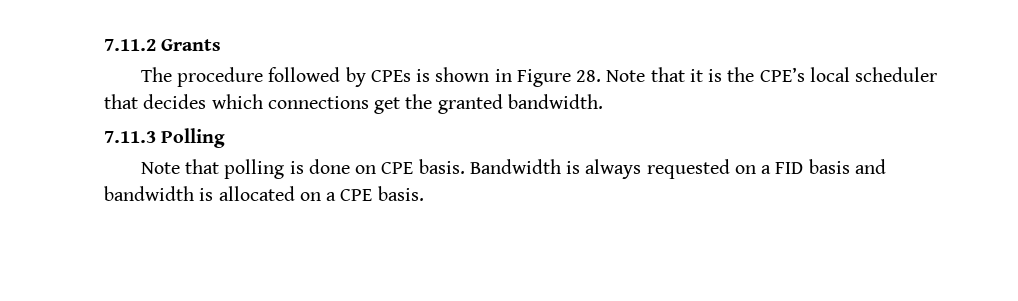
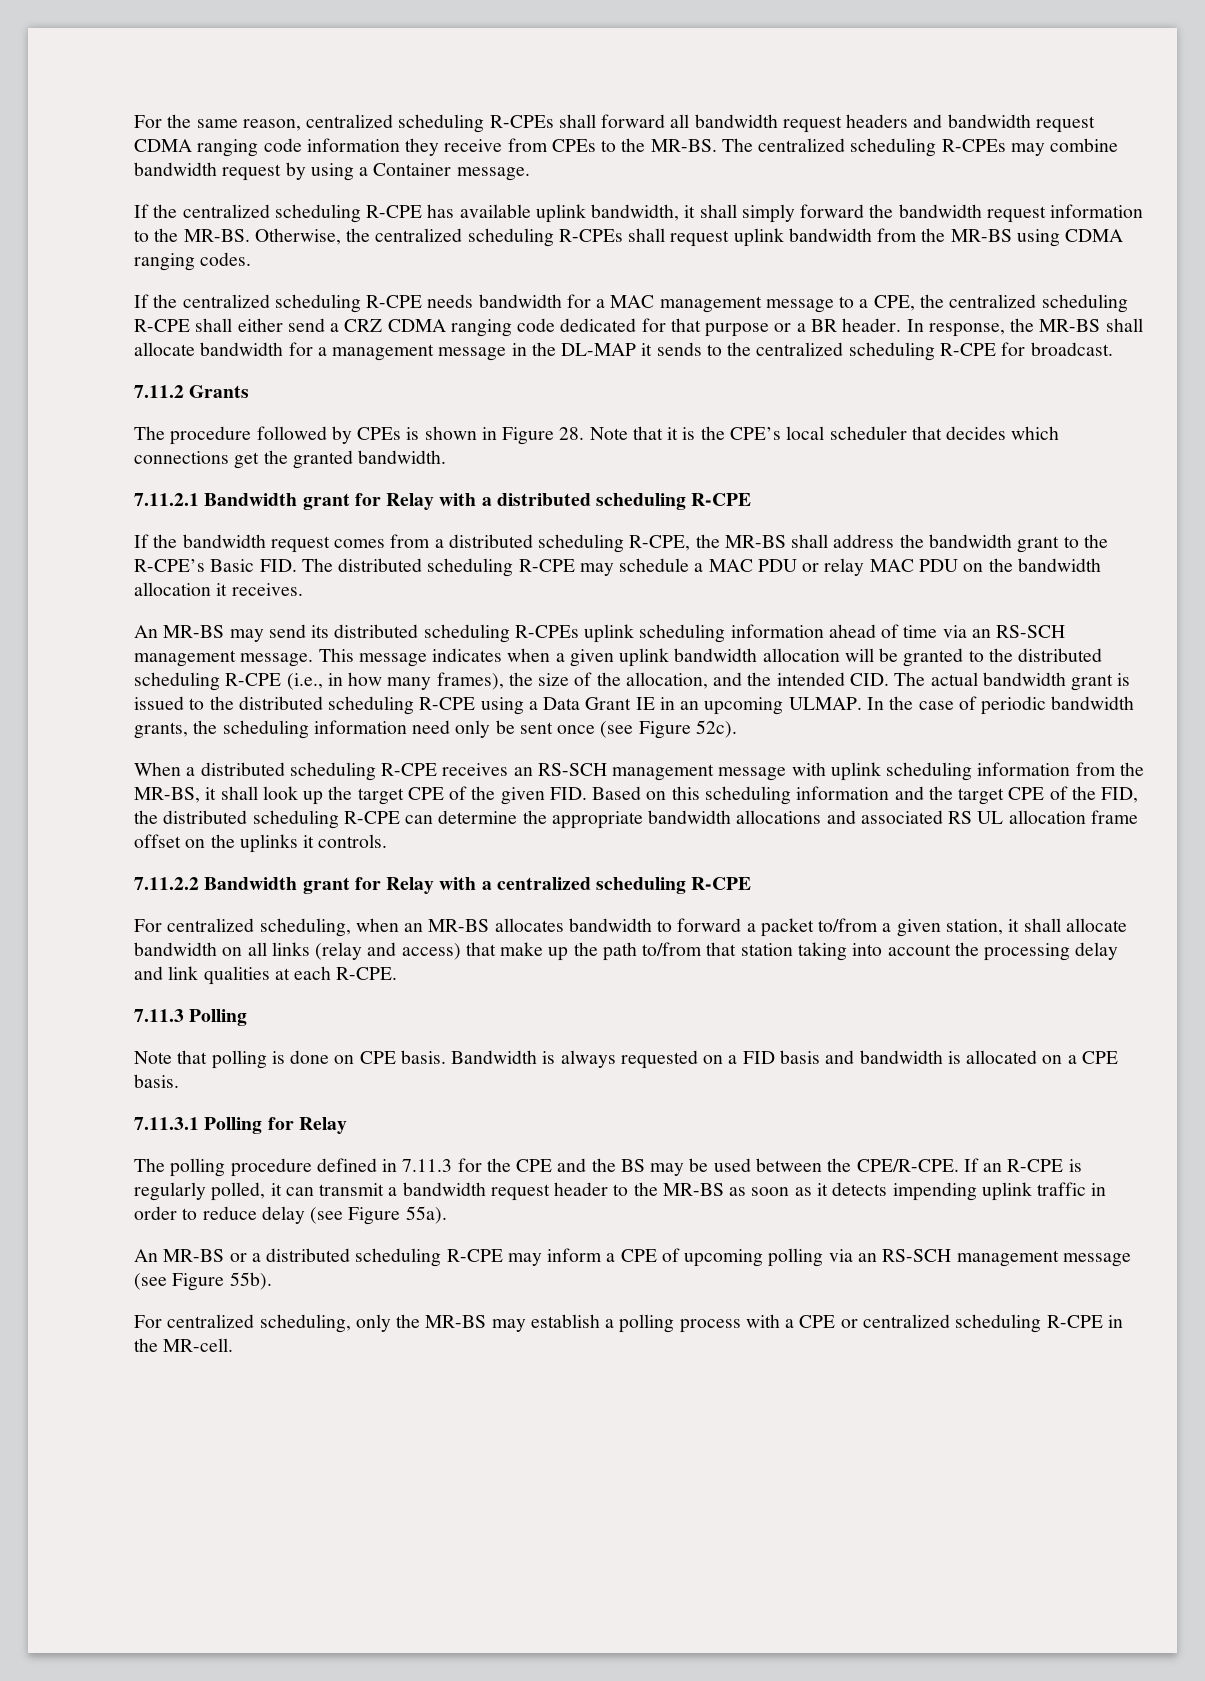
(104, 45) none -> [134,114,1095,133] [134,138,1119,157] [134,162,530,181] [134,204,1144,223] [134,228,1124,247] [134,252,252,271] [134,294,1128,313] [134,318,1143,337] [134,342,1113,361] For the same reason, centralized scheduling R-CPEs shall forward all bandwidth request headers and bandwidth request CDMA ranging code information they receive from CPEs to the MR-BS. The centralized scheduling R-CPEs may combine bandwidth request by using a Container message. // If the centralized scheduling R-CPE has available uplink bandwidth, it shall simply forward the bandwidth request information to the MR-BS. Otherwise, the centralized scheduling R-CPEs shall request uplink bandwidth from the MR-BS using CDMA ranging codes. // If the centralized scheduling R-CPE needs bandwidth for a MAC management message to a CPE, the centralized scheduling R-CPE shall either send a CRZ CDMA ranging code dedicated for that purpose or a BR header. In response, the MR-BS shall allocate bandwidth for a management message in the DL-MAP it sends to the centralized scheduling R-CPE for broadcast. //
(603, 101) none -> [134,493,752,510] [134,534,1108,553] [134,558,1101,577] [134,582,303,596] [134,624,1066,643] [134,648,1103,667] [134,672,1131,691] [134,696,1135,715] [134,720,737,739] [134,762,1144,781] [134,786,1139,805] [134,810,1138,829] [134,834,388,853] [134,877,752,894] [134,918,1127,937] [134,942,1119,961] [134,966,398,985] // 7.11.2.1 Bandwidth grant for Relay with a distributed scheduling R-CPE // If the bandwidth request comes from a distributed scheduling R-CPE, the MR-BS shall address the bandwidth grant to the R-CPE’s Basic FID. The distributed scheduling R-CPE may schedule a MAC PDU or relay MAC PDU on the bandwidth allocation it receives. // An MR-BS may send its distributed scheduling R-CPEs uplink scheduling information ahead of time via an RS-SCH management message. This message indicates when a given uplink bandwidth allocation will be granted to the distributed scheduling R-CPE (i.e., in how many frames), the size of the allocation, and the intended CID. The actual bandwidth grant is issued to the distributed scheduling R-CPE using a Data Grant IE in an upcoming ULMAP. In the case of periodic bandwidth grants, the scheduling information need only be sent once (see Figure 52c). // When a distributed scheduling R-CPE receives an RS-SCH management message with uplink scheduling information from the MR-BS, it shall look up the target CPE of the given FID. Based on this scheduling information and the target CPE of the FID, the distributed scheduling R-CPE can determine the appropriate bandwidth allocations and associated RS UL allocation frame offset on the uplinks it controls. // 7.11.2.2 Bandwidth grant for Relay with a centralized scheduling R-CPE // For centralized scheduling, when an MR-BS allocates bandwidth to forward a packet to/from a given station, it shall allocate bandwidth on all links (relay and access) that make up the path to/from that station taking into account the processing delay and link qualities at each R-CPE.
(424, 193) none -> [134,1117,347,1134] [134,1158,1082,1177] [134,1182,1107,1201] [134,1206,447,1225] [134,1248,1131,1267] [134,1272,272,1291] [134,1314,1123,1333] [134,1338,234,1352] // 7.11.3.1 Polling for Relay // The polling procedure defined in 7.11.3 for the CPE and the BS may be used between the CPE/R-CPE. If an R-CPE is regularly polled, it can transmit a bandwidth request header to the MR-BS as soon as it detects impending uplink traffic in order to reduce delay (see Figure 55a). // An MR-BS or a distributed scheduling R-CPE may inform a CPE of upcoming polling via an RS-SCH management message (see Figure 55b). // For centralized scheduling, only the MR-BS may establish a polling process with a CPE or centralized scheduling R-CPE in the MR-cell.

